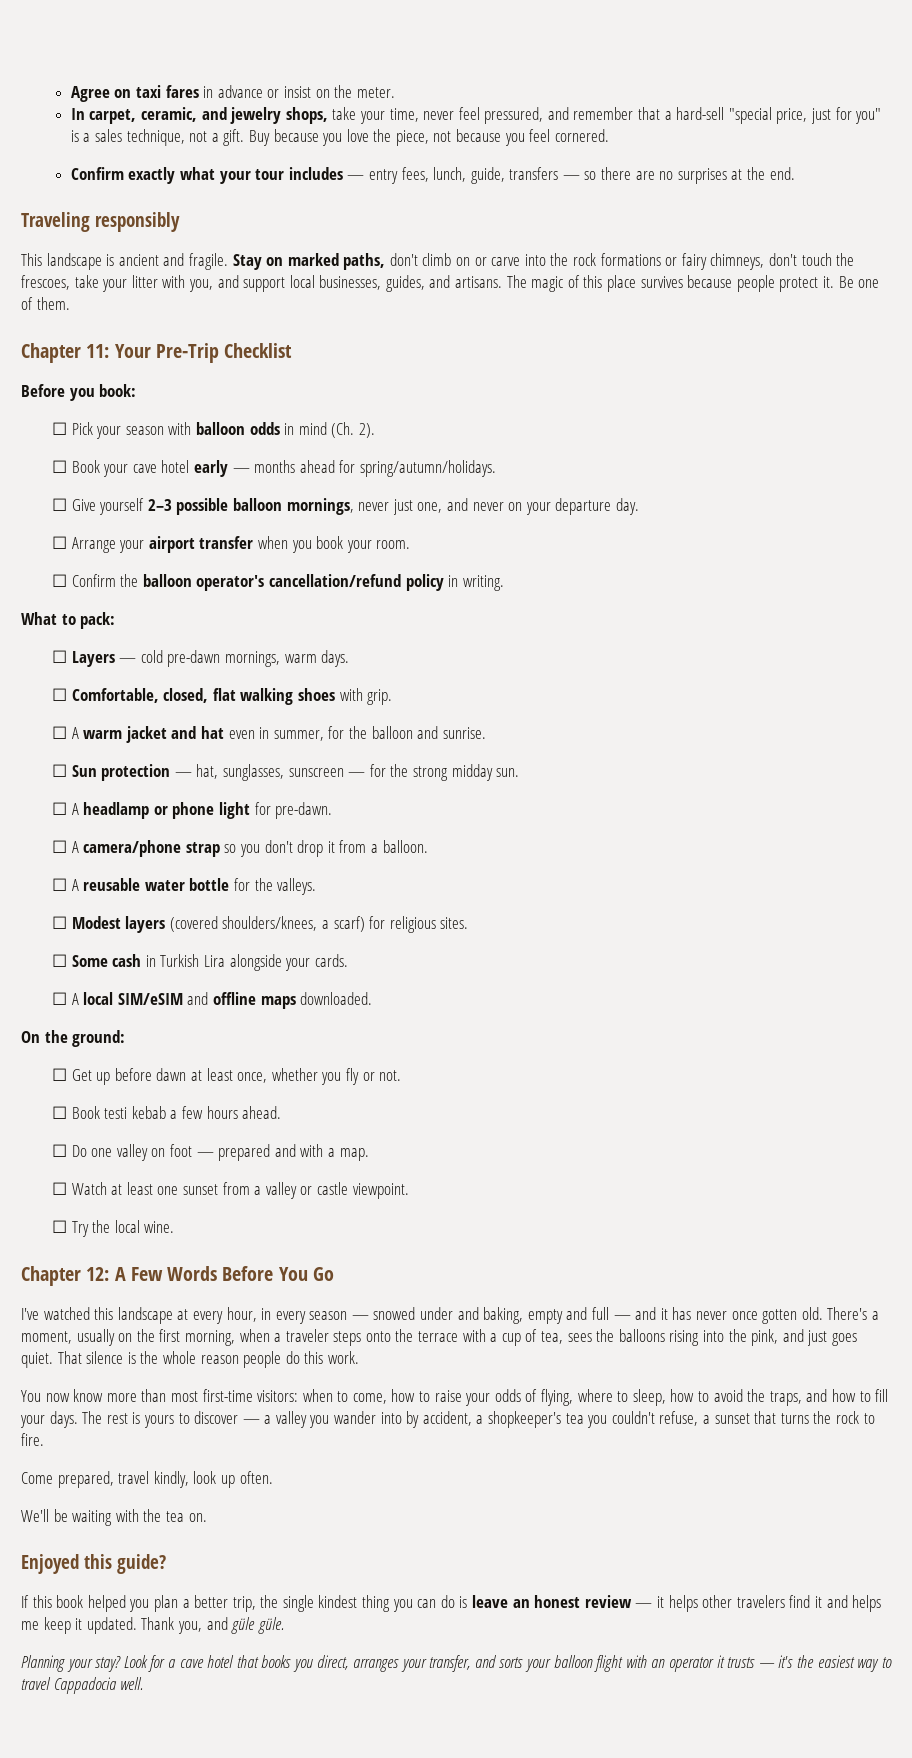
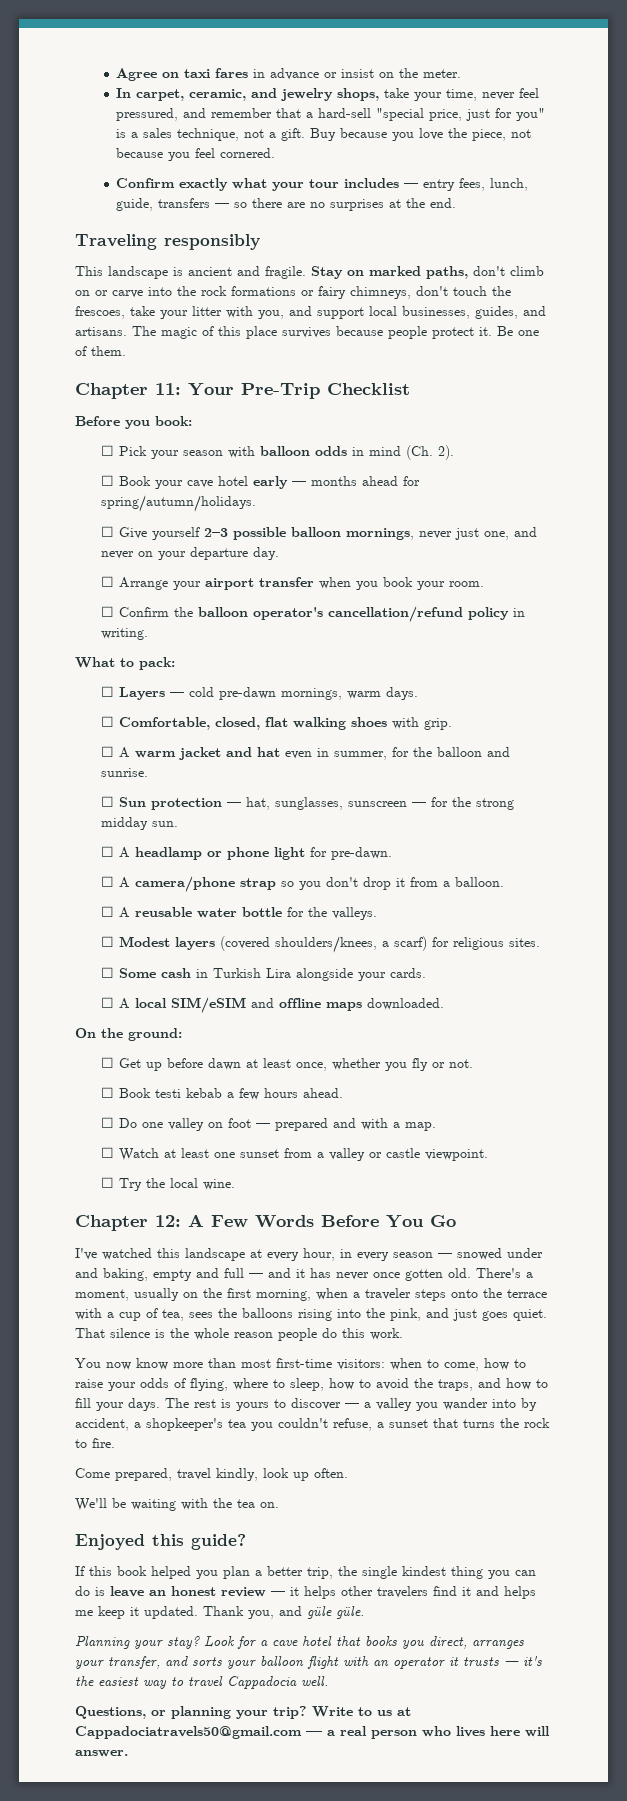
(144, 1683) none -> [75,1706,411,1719] [75,1726,550,1739] [75,1750,128,1757] // Questions, or planning your trip? Write to us at Cappadociatravels50@gmail.com — a real person who lives here will answer.

